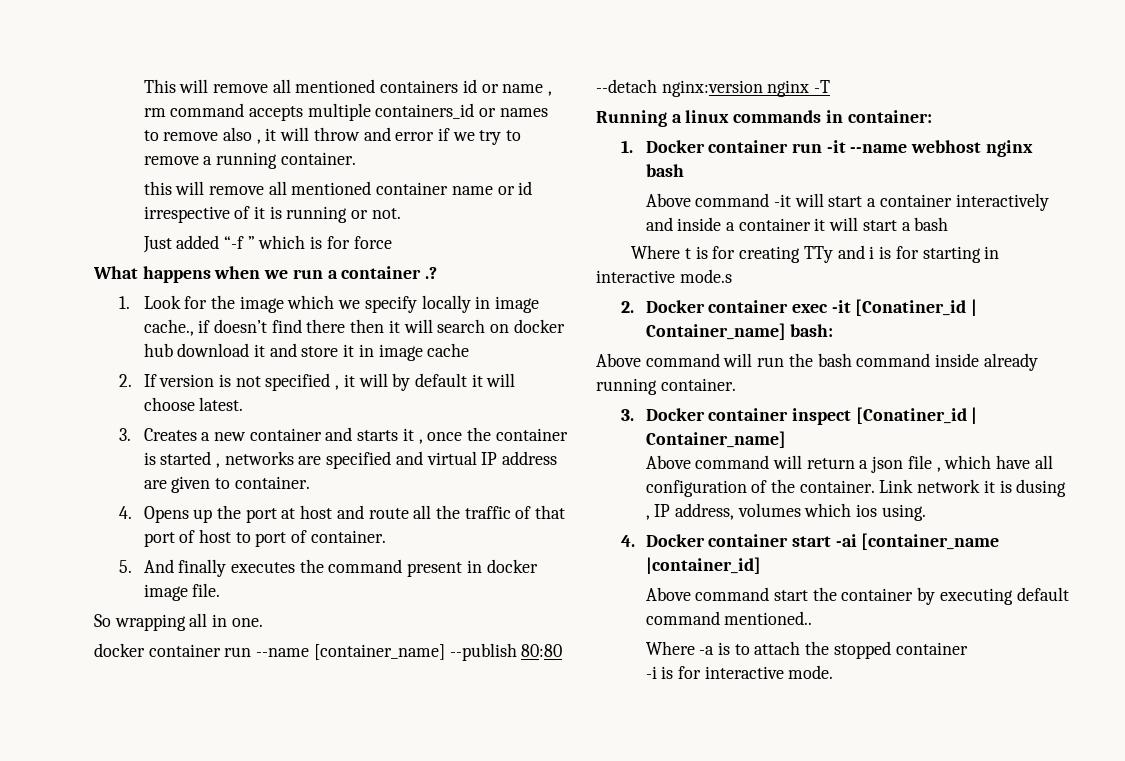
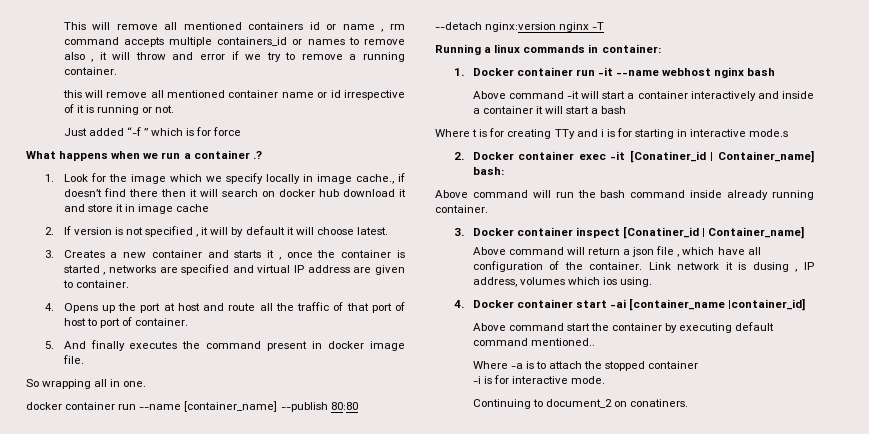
(834, 672) none -> [472,399,689,409] // Continuing to document_2 on conatiners.

